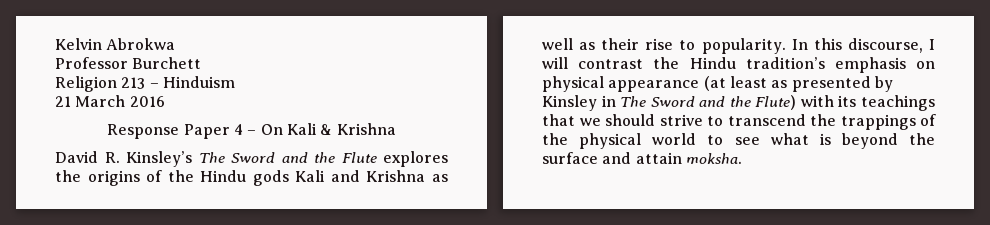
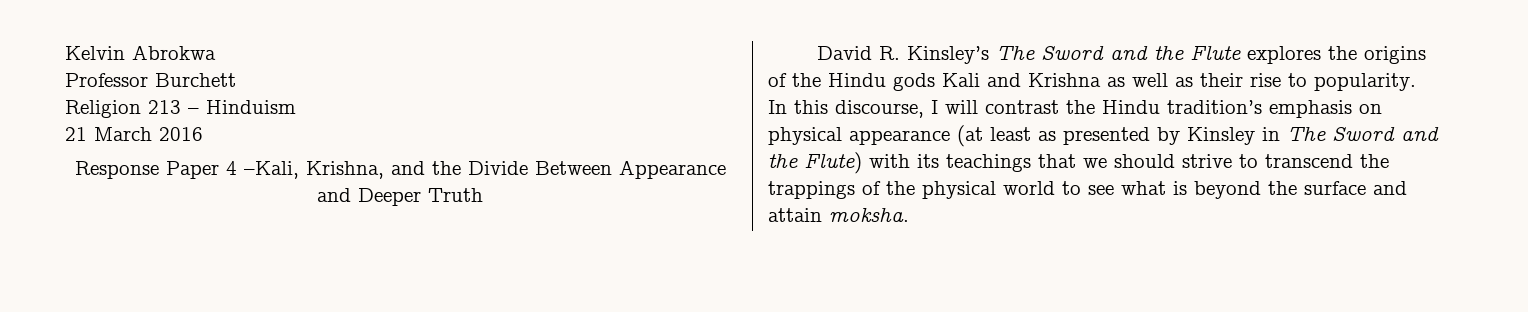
[247,123,396,135] – On Kali & Krishna -> [243,160,726,179] [317,188,483,206] –Kali, Krishna, and the Divide Between Appearance and Deeper Truth

